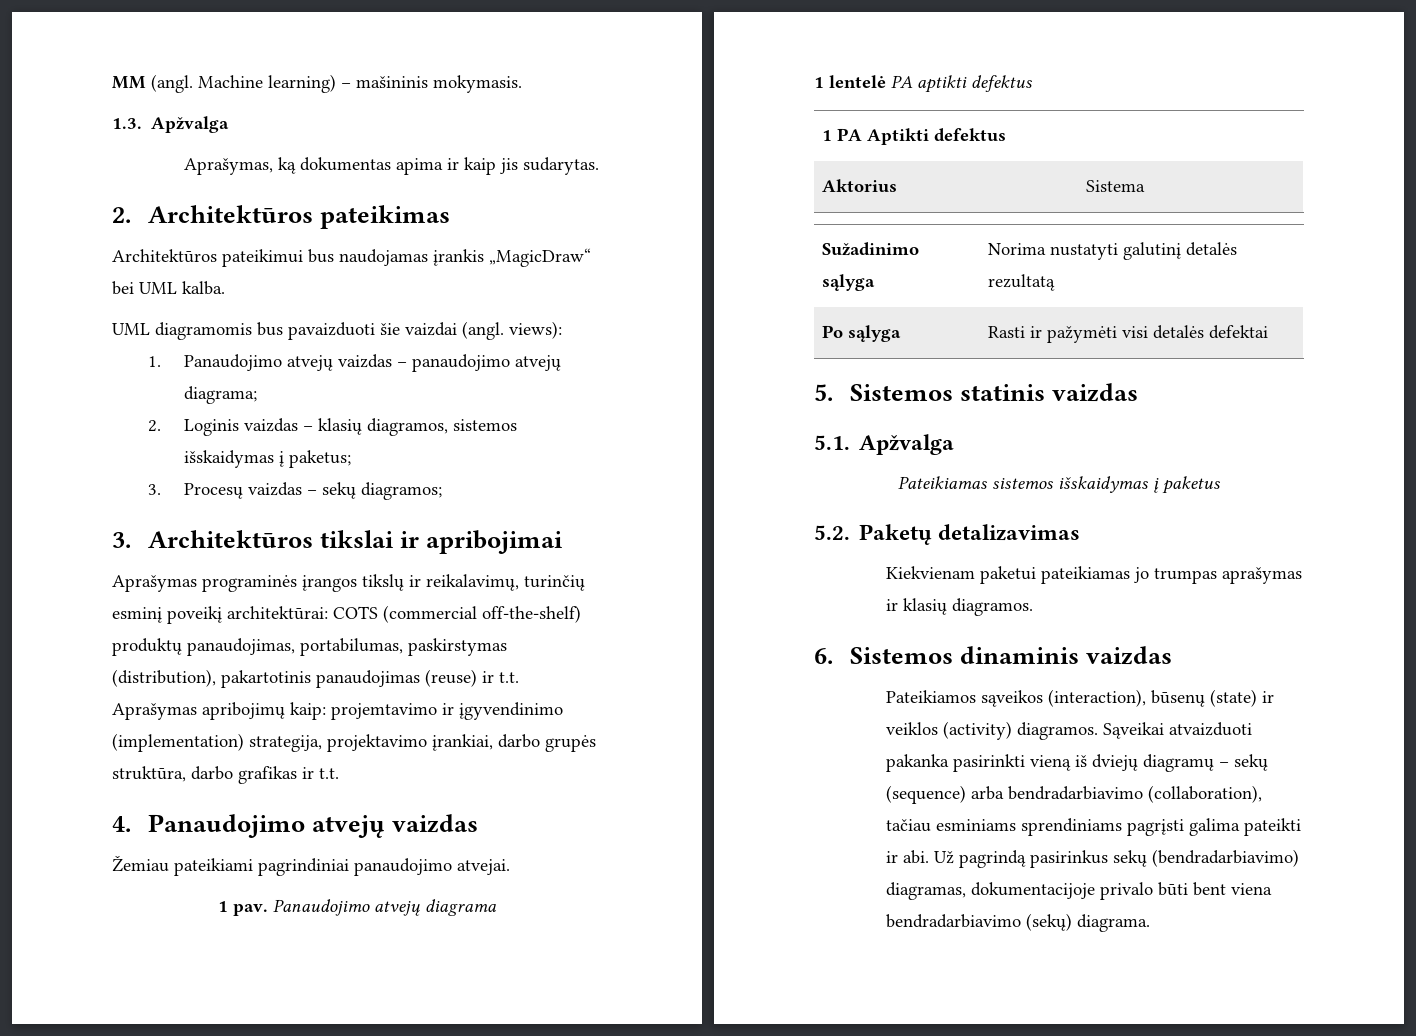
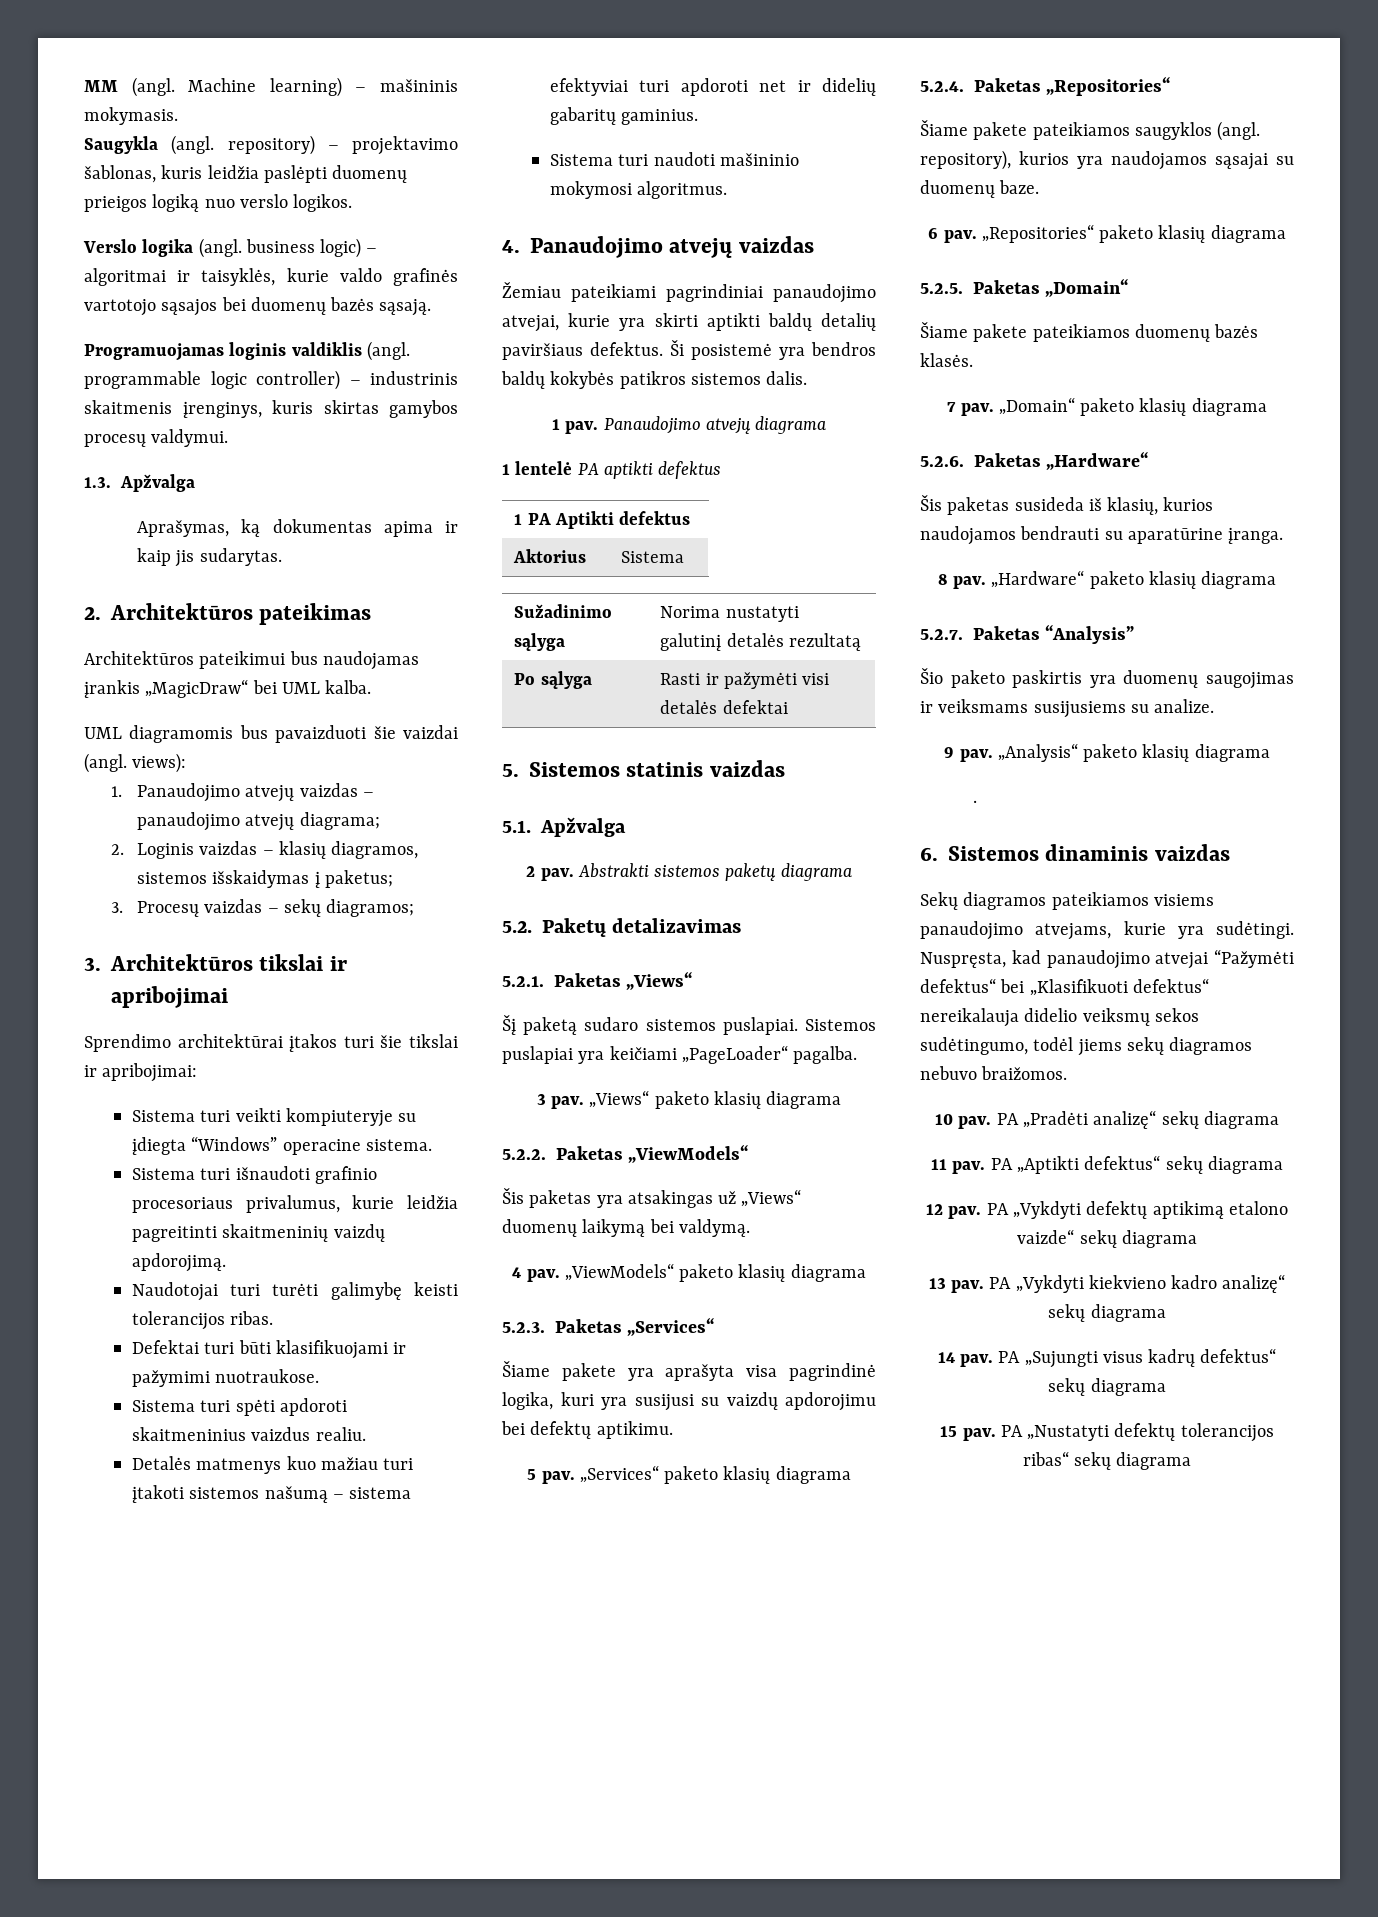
(522, 84) none -> [84,135,458,155] [84,165,408,183] [84,194,353,212] [83,238,378,258] [84,268,458,286] [84,297,432,316] [84,341,410,361] [84,370,458,390] [84,400,458,418] [84,429,229,447] // Saugykla (angl. repository) – projektavimo šablonas, kuris leidžia paslėpti duomenų prieigos logiką nuo verslo logikos. // Verslo logika (angl. business logic) – algoritmai ir taisyklės, kurie valdo grafinės vartotojo sąsajos bei duomenų bazės sąsają. // Programuojamas loginis valdiklis (angl. programmable logic controller) – industrinis skaitmenis įrenginys, kuris skirtas gamybos procesų valdymui.
[112,574,585,592] [112,605,581,624] [112,638,507,656] [112,669,519,688] [112,702,563,720] [112,733,596,752] [112,766,339,784] Aprašymas programinės įrangos tikslų ir reikalavimų, turinčių esminį poveikį architektūrai: COTS (commercial off-the-shelf) produktų panaudojimas, portabilumas, paskirstymas (distribution), pakartotinis panaudojimas (reuse) ir t.t. Aprašymas apribojimų kaip: projemtavimo ir įgyvendinimo (implementation) strategija, projektavimo įrankiai, darbo grupės struktūra, darbo grafikas ir t.t. -> [84,1034,459,1052] [84,1063,198,1082] [131,1108,417,1127] [131,1136,432,1155] [131,1166,377,1184] [131,1195,458,1213] [131,1224,385,1242] [131,1253,226,1272] [131,1282,458,1301] [131,1311,274,1330] [131,1340,407,1359] [131,1369,320,1387] [131,1398,347,1416] [131,1427,366,1441] [131,1456,414,1474] [131,1485,412,1503] [549,78,876,96] [549,107,699,125] [549,152,799,166] [549,181,728,199] Sprendimo architektūrai įtakos turi šie tikslai ir apribojimai: // Sistema turi veikti kompiuteryje su įdiegta “Windows” operacine sistema. // Sistema turi išnaudoti grafinio procesoriaus privalumus, kurie leidžia pagreitinti skaitmeninių vaizdų apdorojimą. // Naudotojai turi turėti galimybę keisti tolerancijos ribas. // Defektai turi būti klasifikuojami ir pažymimi nuotraukose. // Sistema turi spėti apdoroti skaitmeninius vaizdus realiu. // Detalės matmenys kuo mažiau turi įtakoti sistemos našumą – sistema efektyviai turi apdoroti net ir didelių gabaritų gaminius. // Sistema turi naudoti mašininio mokymosi algoritmus.
[457,859,510,875] atvejai. -> [502,313,876,332] [502,340,876,360] [501,371,808,389] atvejai, kurie yra skirti aptikti baldų detalių paviršiaus defektus. Ši posistemė yra bendros baldų kokybės patikros sistemos dalis.
[898,476,1220,494] [814,524,1081,545] [885,566,1302,584] [885,598,1033,616] [814,646,1173,665] [885,689,1274,707] [885,721,1252,740] [885,754,1268,772] [885,785,1262,804] [885,818,1301,836] [885,849,1299,868] [885,882,1272,900] [885,913,1150,932] Pateikiamas sistemos išskaidymas į paketus // 5.2. Paketų detalizavimas // Kiekvienam paketui pateikiamas jo trumpas aprašymas ir klasių diagramos. // 6. Sistemos dinaminis vaizdas // Pateikiamos sąveikos (interaction), būsenų (state) ir veiklos (activity) diagramos. Sąveikai atvaizduoti pakanka pasirinkti vieną iš dviejų diagramų – sekų (sequence) arba bendradarbiavimo (collaboration), tačiau esminiams sprendiniams pagrįsti galima pateikti ir abi. Už pagrindą pasirinkus sekų (bendradarbiavimo) diagramas, dokumentacijoje privalo būti bent viena bendradarbiavimo (sekų) diagrama. -> [526,863,852,881] [502,918,741,937] [502,972,693,990] [502,1015,876,1035] [502,1045,858,1064] [536,1090,842,1109] [502,1145,749,1163] [502,1188,802,1208] [502,1219,750,1237] [512,1263,866,1282] [502,1318,715,1336] [502,1361,876,1381] [502,1392,876,1411] [501,1421,673,1439] [527,1465,851,1484] [920,77,1171,96] [920,120,1261,141] [920,150,1294,170] [920,180,1040,198] [928,224,1286,243] [920,279,1129,297] [920,322,1259,342] [920,353,973,367] [947,397,1267,416] [920,452,1149,470] [920,495,1214,515] [920,526,1284,545] [937,570,1277,589] [920,625,1135,644] [920,668,1294,689] [920,699,1215,718] [944,743,1270,762] [973,800,978,803] [920,844,1230,861] [920,892,1214,910] [920,921,1294,940] [920,949,1294,969] [920,978,1209,996] [920,1008,1199,1027] [920,1037,1253,1056] [920,1066,1068,1080] [935,1110,1279,1129] [931,1155,1283,1174] [926,1201,1288,1219] [1017,1229,1197,1248] [928,1274,1286,1293] [1048,1304,1166,1322] [937,1348,1277,1368] [1048,1378,1166,1396] [940,1423,1274,1442] [1022,1451,1192,1470] 2 pav. Abstrakti sistemos paketų diagrama // 5.2. Paketų detalizavimas // 5.2.1. Paketas „Views“ // Šį paketą sudaro sistemos puslapiai. Sistemos puslapiai yra keičiami „PageLoader“ pagalba. // 3 pav. „Views“ paketo klasių diagrama // 5.2.2. Paketas „ViewModels“ // Šis paketas yra atsakingas už „Views“ duomenų laikymą bei valdymą. // 4 pav. „ViewModels“ paketo klasių diagrama // 5.2.3. Paketas „Services“ // Šiame pakete yra aprašyta visa pagrindinė logika, kuri yra susijusi su vaizdų apdorojimu bei defektų aptikimu. // 5 pav. „Services“ paketo klasių diagrama // 5.2.4. Paketas „Repositories“ // Šiame pakete pateikiamos saugyklos (angl. repository), kurios yra naudojamos sąsajai su duomenų baze. // 6 pav. „Repositories“ paketo klasių diagrama // 5.2.5. Paketas „Domain“ // Šiame pakete pateikiamos duomenų bazės klasės. // 7 pav. „Domain“ paketo klasių diagrama // 5.2.6. Paketas „Hardware“ // Šis paketas susideda iš klasių, kurios naudojamos bendrauti su aparatūrine įranga. // 8 pav. „Hardware“ paketo klasių diagrama // 5.2.7. Paketas “Analysis” // Šio paketo paskirtis yra duomenų saugojimas ir veiksmams susijusiems su analize. // 9 pav. „Analysis“ paketo klasių diagrama // . // 6. Sistemos dinaminis vaizdas // Sekų diagramos pateikiamos visiems panaudojimo atvejams, kurie yra sudėtingi. Nuspręsta, kad panaudojimo atvejai “Pažymėti defektus“ bei „Klasifikuoti defektus“ nereikalauja didelio veiksmų sekos sudėtingumo, todėl jiems sekų diagramos nebuvo braižomos. // 10 pav. PA „Pradėti analizę“ sekų diagrama // 11 pav. PA „Aptikti defektus“ sekų diagrama // 12 pav. PA „Vykdyti defektų aptikimą etalono vaizde“ sekų diagrama // 13 pav. PA „Vykdyti kiekvieno kadro analizę“ sekų diagrama // 14 pav. PA „Sujungti visus kadrų defektus“ sekų diagrama // 15 pav. PA „Nustatyti defektų tolerancijos ribas“ sekų diagrama

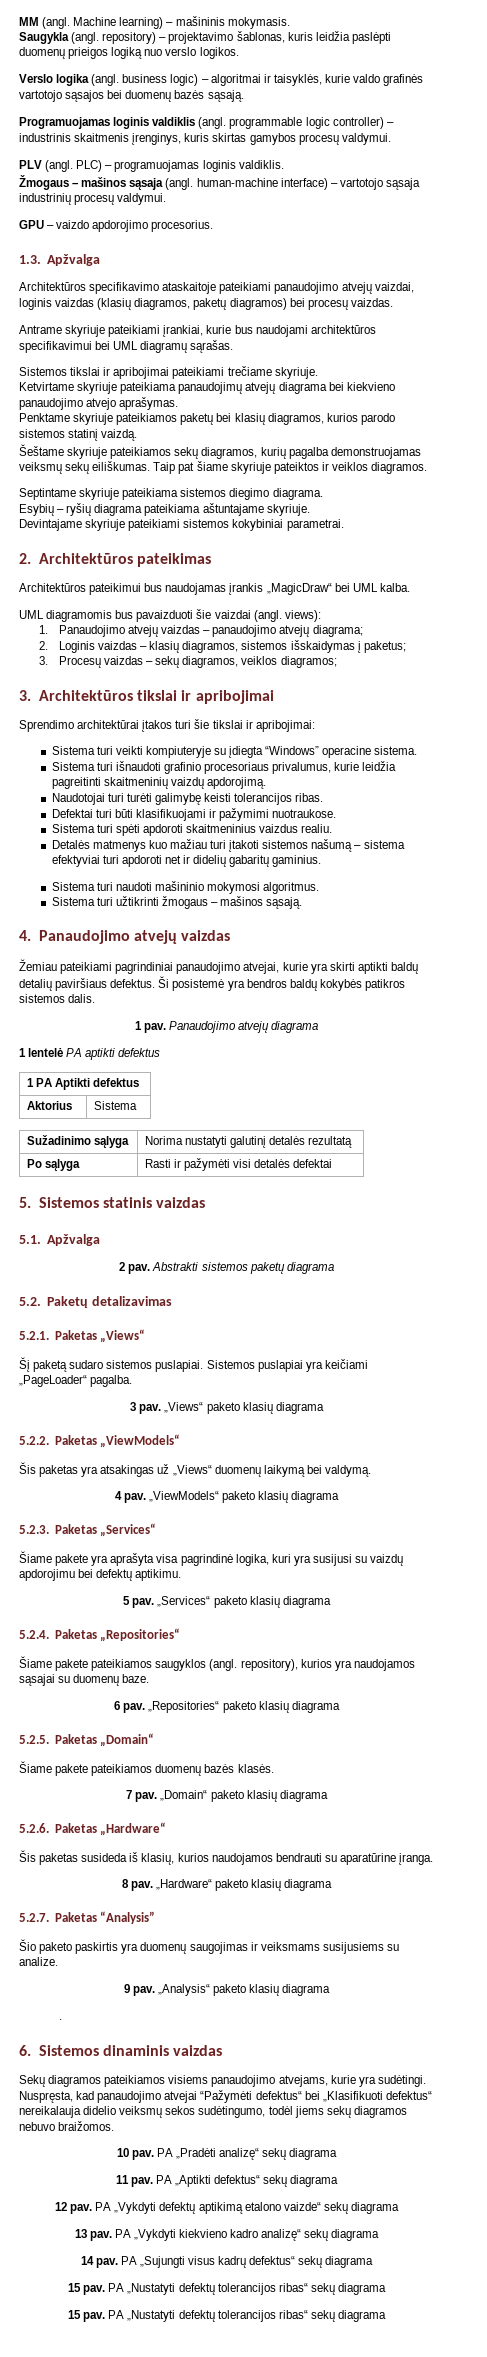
[84,474,195,492] [137,519,458,537] [137,548,282,567] 1.3. Apžvalga // Aprašymas, ką dokumentas apima ir kaip jis sudarytas. -> [19,160,284,172] [19,175,420,190] [19,193,167,205] [19,220,214,232] [19,254,100,266] [19,282,414,294] [19,298,393,310] [19,325,376,337] [19,340,234,353] [19,366,318,379] [19,382,395,394] [19,397,179,410] [19,413,395,425] [19,429,138,441] [19,444,421,459] [19,461,428,474] [19,488,323,500] [19,503,310,516] [19,519,344,531] PLV (angl. PLC) – programuojamas loginis valdiklis. // Žmogaus – mašinos sąsaja (angl. human-machine interface) – vartotojo sąsaja industrinių procesų valdymui. // GPU – vaizdo apdorojimo procesorius. // 1.3. Apžvalga // Architektūros specifikavimo ataskaitoje pateikiami panaudojimo atvejų vaizdai, loginis vaizdas (klasių diagramos, paketų diagramos) bei procesų vaizdas. // Antrame skyriuje pateikiami įrankiai, kurie bus naudojami architektūros specifikavimui bei UML diagramų sąrašas. // Sistemos tikslai ir apribojimai pateikiami trečiame skyriuje. // Ketvirtame skyriuje pateikiama panaudojimų atvejų diagrama bei kiekvieno panaudojimo atvejo aprašymas. // Penktame skyriuje pateikiamos paketų bei klasių diagramos, kurios parodo sistemos statinį vaizdą. // Šeštame skyriuje pateikiamos sekų diagramos, kurių pagalba demonstruojamas veiksmų sekų eiliškumas. Taip pat šiame skyriuje pateiktos ir veiklos diagramos. // Septintame skyriuje pateikiama sistemos diegimo diagrama. // Esybių – ryšių diagrama pateikiama aštuntajame skyriuje. // Devintajame skyriuje pateikiami sistemos kokybiniai parametrai.
(321, 908) none -> [182,656,278,668] diagramos, veiklos
(728, 190) none -> [51,896,303,909] // Sistema turi užtikrinti žmogaus – mašinos sąsają.
(1192, 1461) none -> [68,2310,386,2322] // 15 pav. PA „Nustatyti defektų tolerancijos ribas“ sekų diagrama

